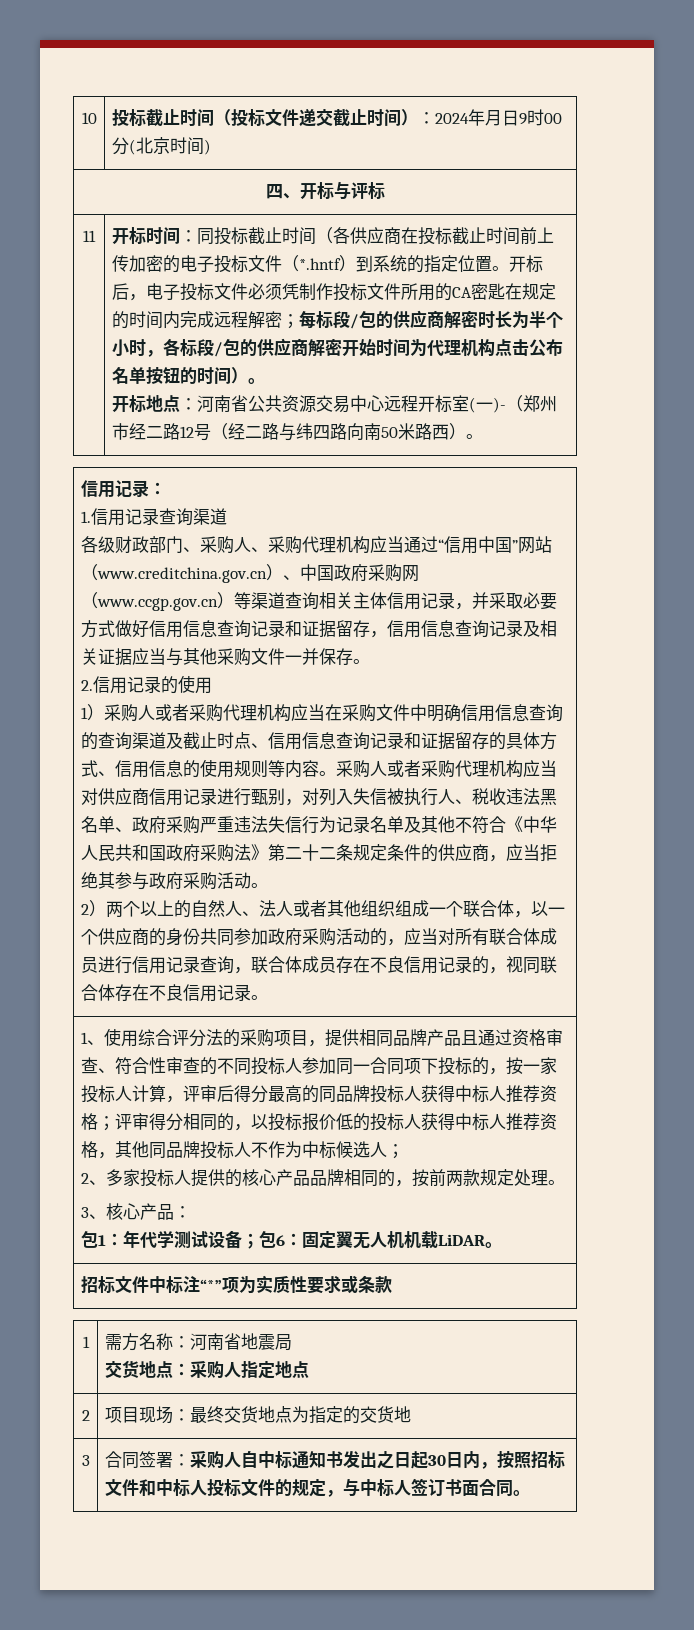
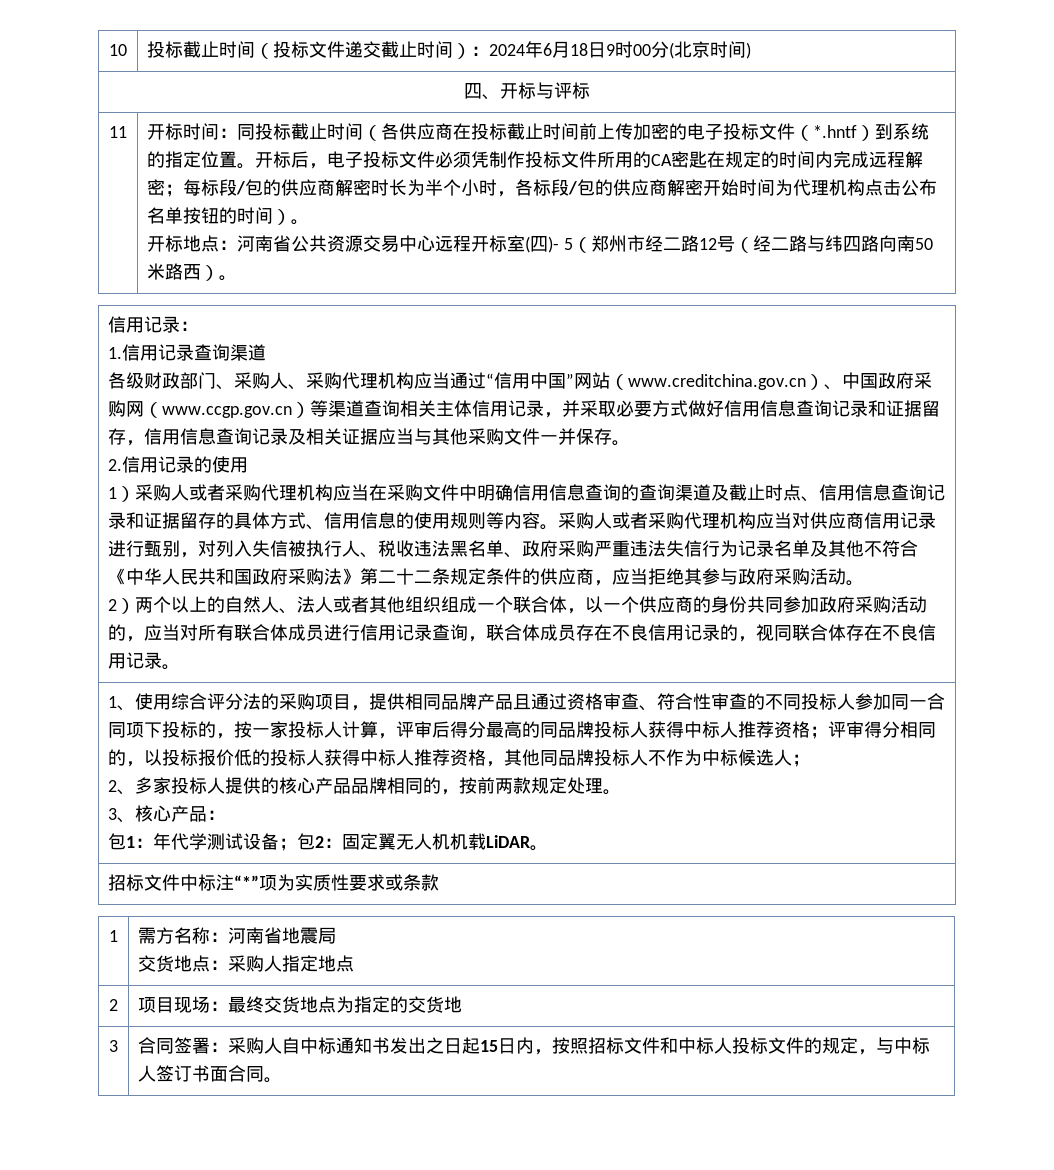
[484,110,502,126] 月 -> [543,41,589,58] 6月18
[475,397,506,413] 一)- -> [530,236,573,253] 四)- 5
[275,1235,285,1246] 6 -> [315,836,325,848] 2
[427,1455,446,1466] 30 -> [480,1040,499,1052] 15

